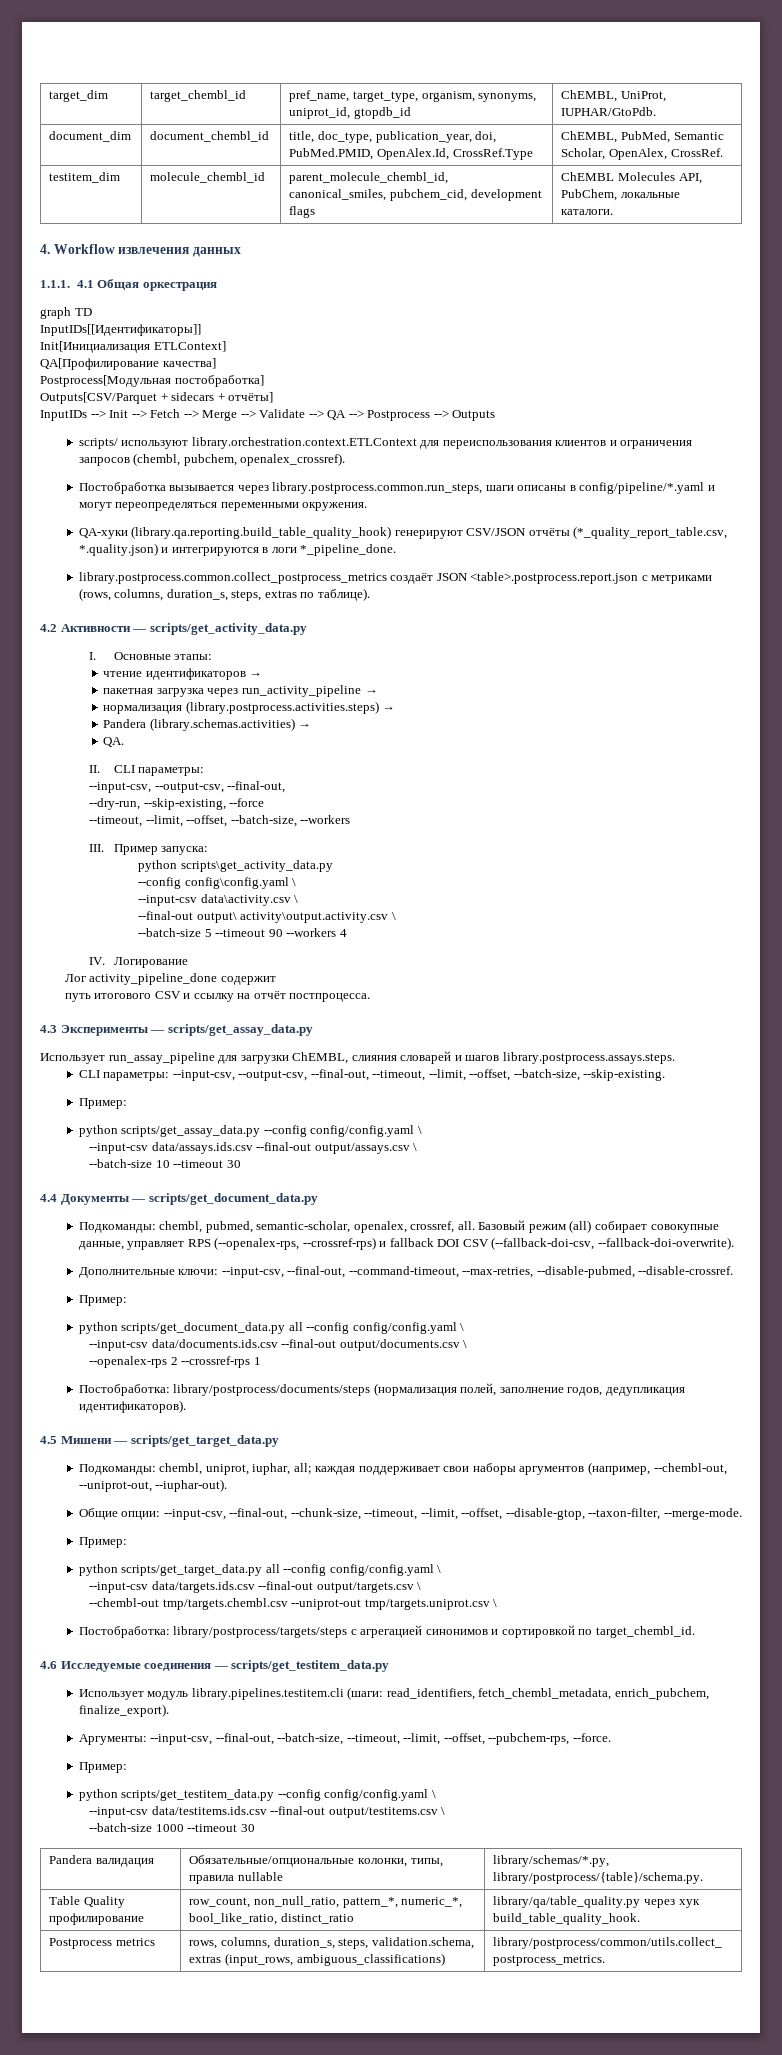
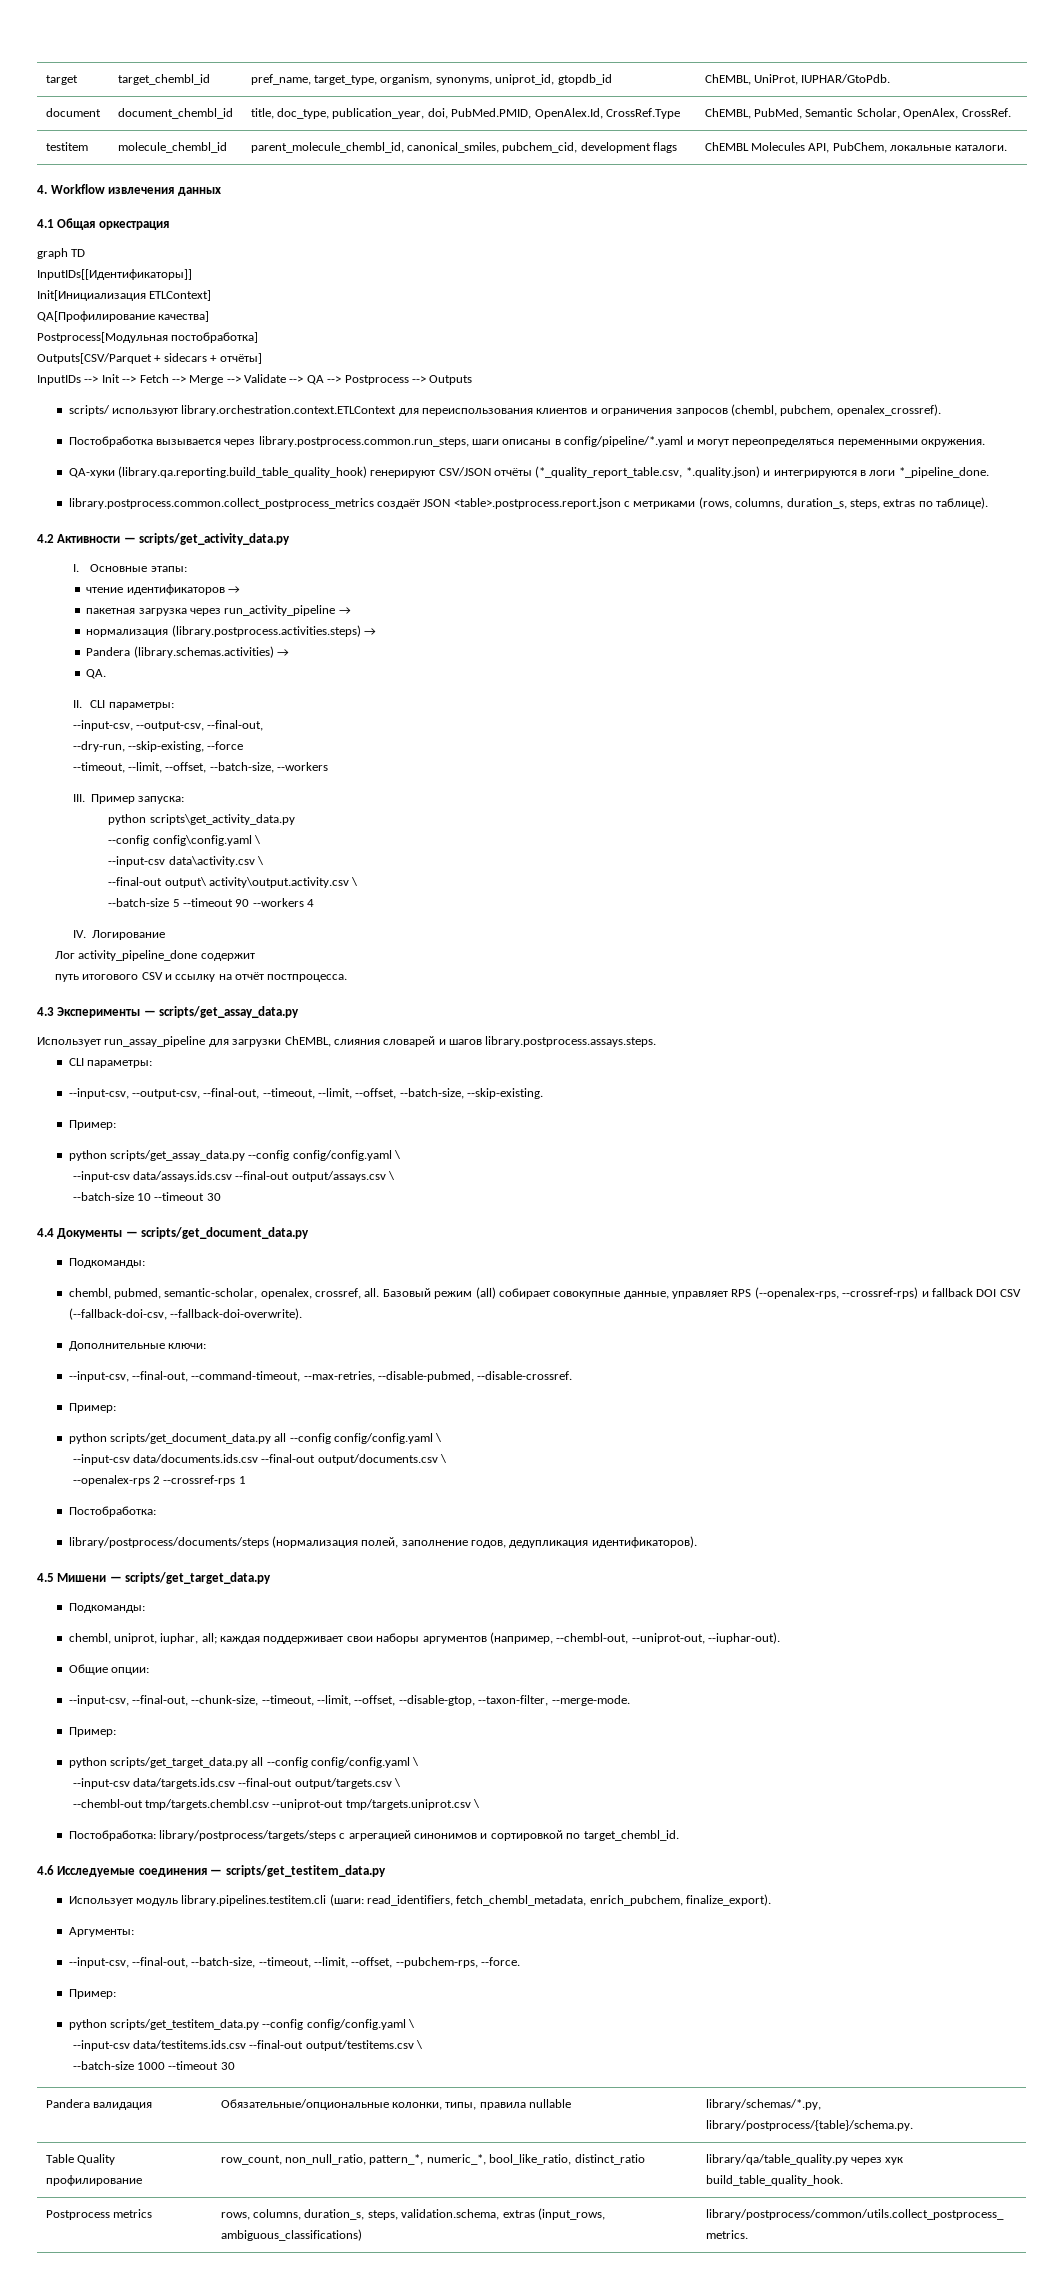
[49,90,109,102] target_dim -> [45,75,78,85] target
[49,131,132,142] document_dim -> [45,108,101,117] document
[49,172,121,183] testitem_dim -> [45,142,88,151] testitem
[40,280,70,288] 1.1.1. -> (221, 191) none
(170, 1076) none -> (152, 1064) //
(156, 1227) none -> (145, 1263) //
(219, 1272) none -> (206, 1346) //
(170, 1390) none -> (156, 1511) //
(156, 1469) none -> (145, 1608) //
(161, 1515) none -> (149, 1671) //
(147, 1739) none -> (134, 1932) //

